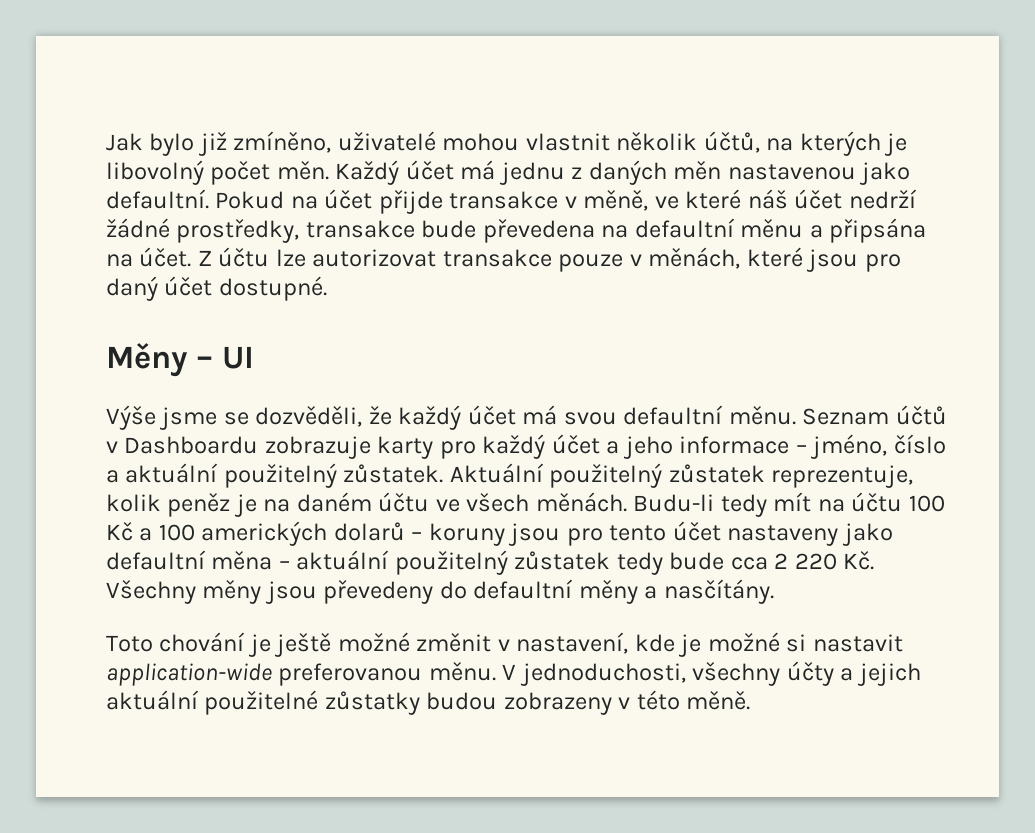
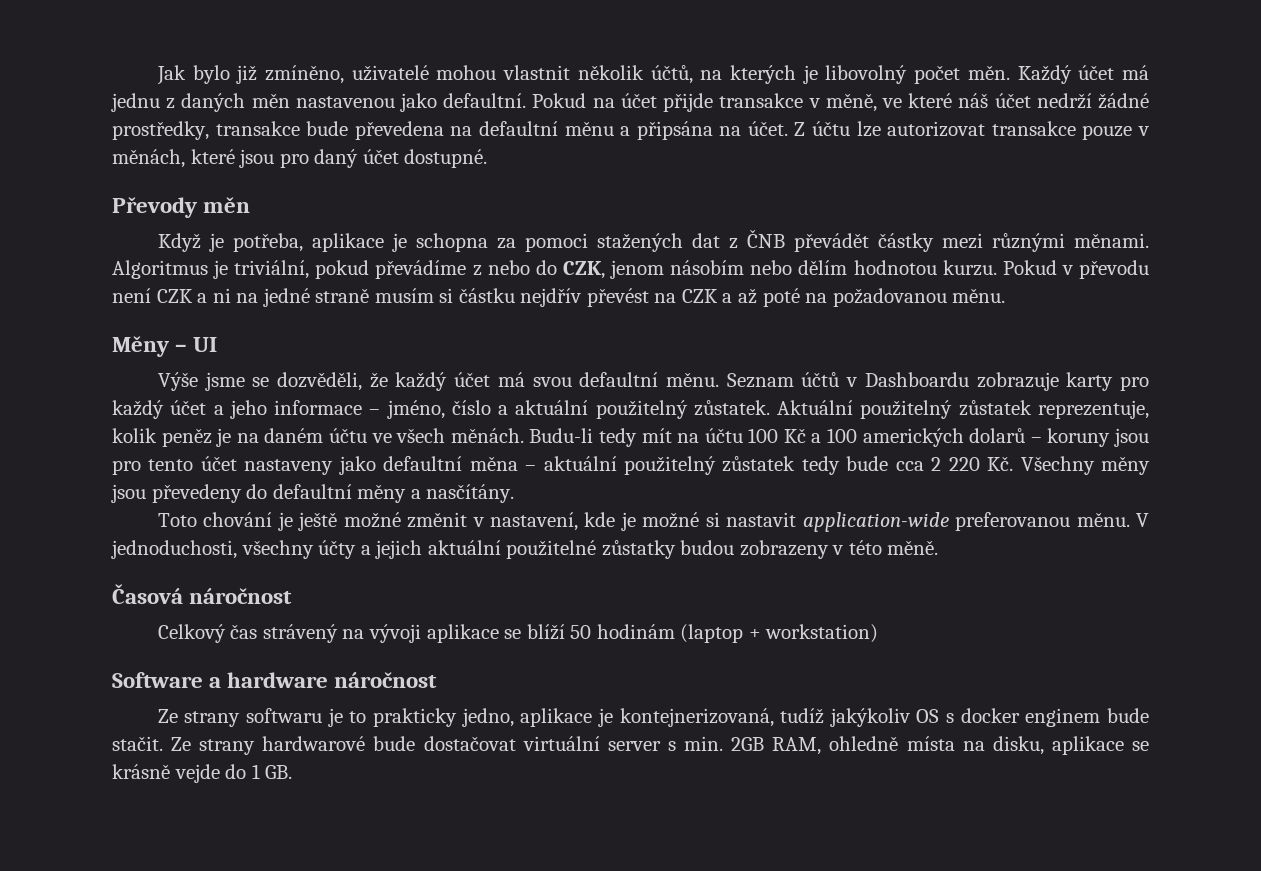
(327, 288) none -> [112,197,251,218] [157,229,1149,252] [112,260,1149,279] [112,288,1006,307] // Převody měn // Když je potřeba, aplikace je schopna za pomoci stažených dat z ČNB převádět částky mezi různými měnami. Algoritmus je triviální, pokud převádíme z nebo do CZK, jenom násobím nebo dělím hodnotou kurzu. Pokud v převodu není CZK a ni na jedné straně musím si částku nejdřív převést na CZK a až poté na požadovanou měnu.
(751, 700) none -> [112,584,293,604] [157,624,879,643] [112,672,438,688] [157,708,1149,727] [112,736,1149,755] [112,764,293,783] // Časová náročnost // Celkový čas strávený na vývoji aplikace se blíží 50 hodinám (laptop + workstation) // Software a hardware náročnost // Ze strany softwaru je to prakticky jedno, aplikace je kontejnerizovaná, tudíž jakýkoliv OS s docker enginem bude stačit. Ze strany hardwarové bude dostačovat virtuální server s min. 2GB RAM, ohledně místa na disku, aplikace se krásně vejde do 1 GB.

